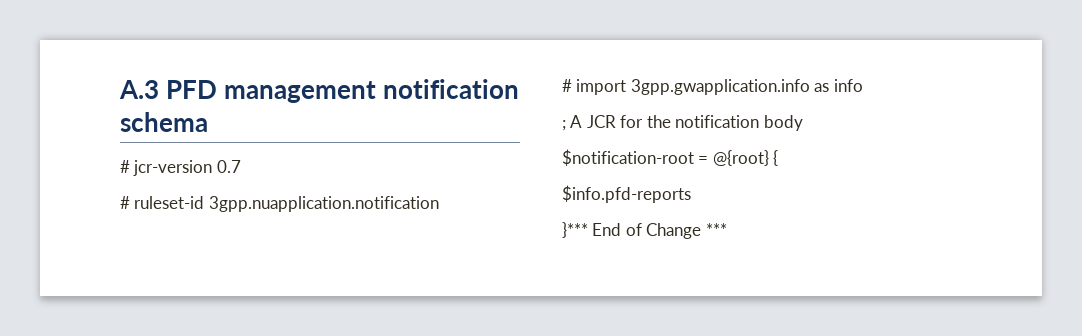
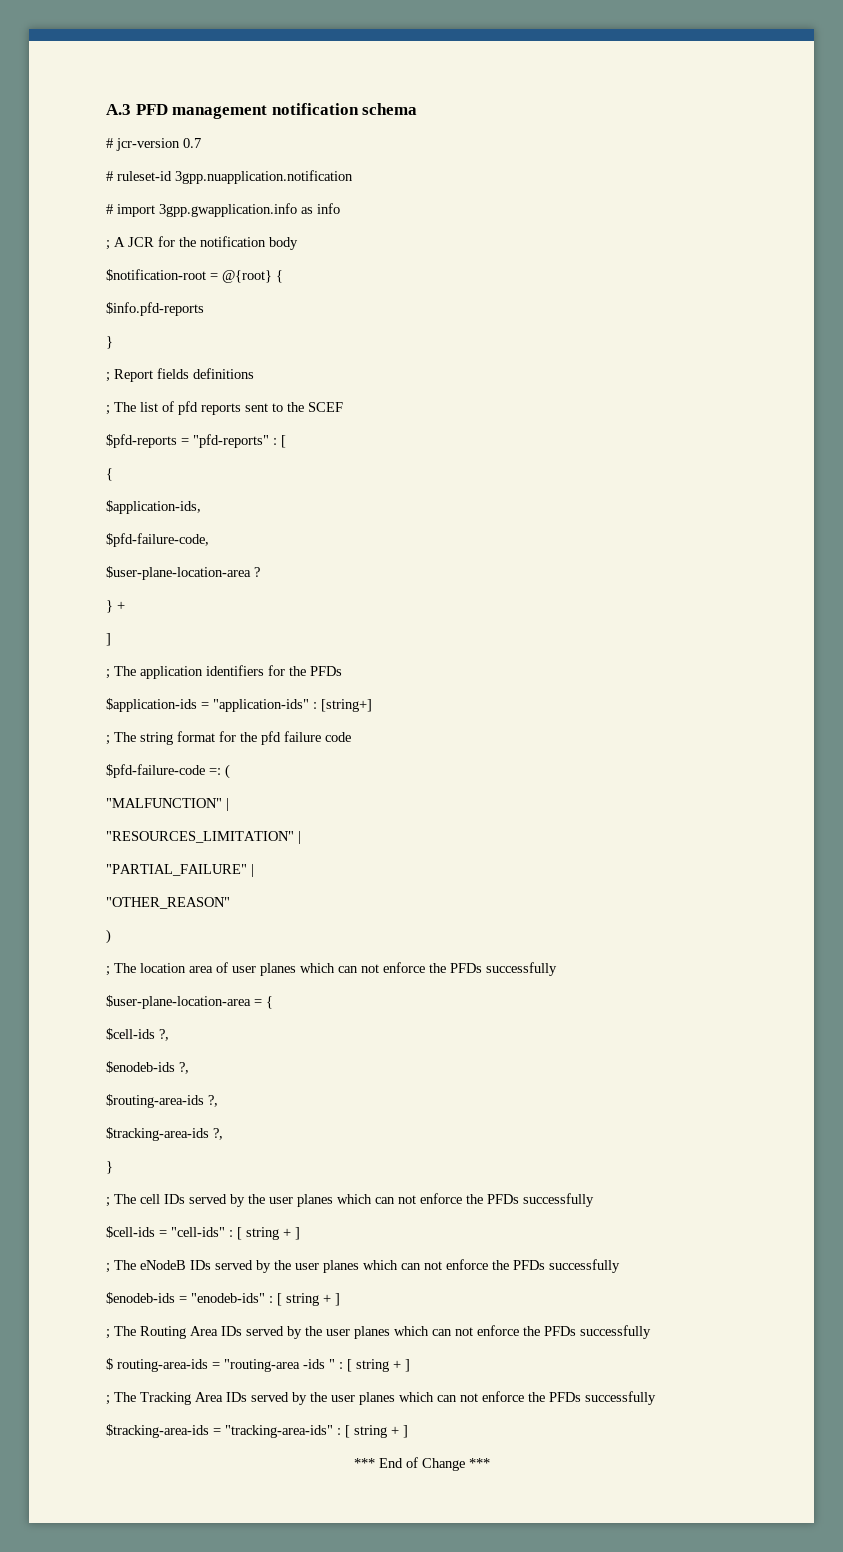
[562,222,588,238] }*** -> [106,336,113,349] [106,368,254,382] [106,401,343,415] [106,434,286,448] [106,468,113,481] [106,500,201,514] [106,533,209,547] [106,566,260,580] [106,600,125,613] [106,633,111,646] [106,665,342,679] [106,698,372,712] [106,731,351,745] [106,764,230,779] [106,798,229,811] [106,831,301,844] [106,864,254,877] [106,897,230,909] [106,929,111,944] [106,962,557,976] [106,995,273,1009] [106,1028,169,1041] [106,1061,189,1074] [106,1094,218,1108] [106,1127,223,1141] [106,1161,113,1174] [106,1193,594,1207] [106,1226,300,1240] [106,1259,620,1273] [106,1292,340,1306] [106,1325,651,1339] [106,1358,410,1372] [106,1391,656,1405] [106,1424,408,1438] [353,1458,375,1468] } // ; Report fields definitions // ; The list of pfd reports sent to the SCEF // $pfd-reports = "pfd-reports" : [ // { // $application-ids, // $pfd-failure-code, // $user-plane-location-area ? // } + // ] // ; The application identifiers for the PFDs // $application-ids = "application-ids" : [string+] // ; The string format for the pfd failure code // $pfd-failure-code =: ( // "MALFUNCTION" | // "RESOURCES_LIMITATION" | // "PARTIAL_FAILURE" | // "OTHER_REASON" // ) // ; The location area of user planes which can not enforce the PFDs successfully // $user-plane-location-area = { // $cell-ids ?, // $enodeb-ids ?, // $routing-area-ids ?, // $tracking-area-ids ?, // } // ; The cell IDs served by the user planes which can not enforce the PFDs successfully // $cell-ids = "cell-ids" : [ string + ] // ; The eNodeB IDs served by the user planes which can not enforce the PFDs successfully // $enodeb-ids = "enodeb-ids" : [ string + ] // ; The Routing Area IDs served by the user planes which can not enforce the PFDs successfully // $ routing-area-ids = "routing-area -ids " : [ string + ] // ; The Tracking Area IDs served by the user planes which can not enforce the PFDs successfully // $tracking-area-ids = "tracking-area-ids" : [ string + ] // ***

